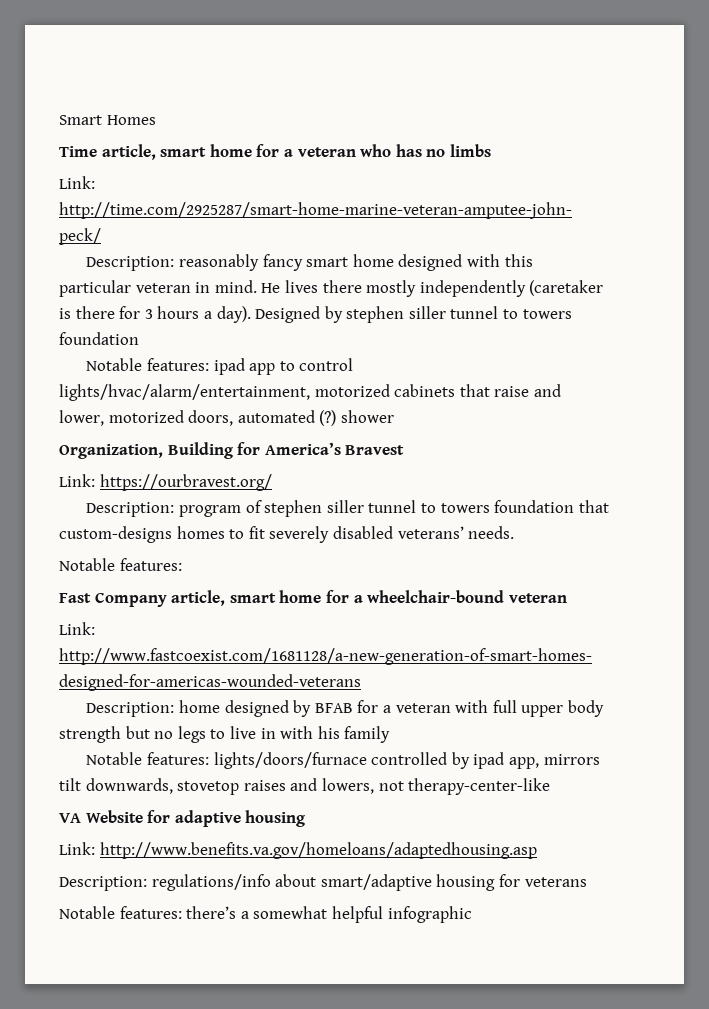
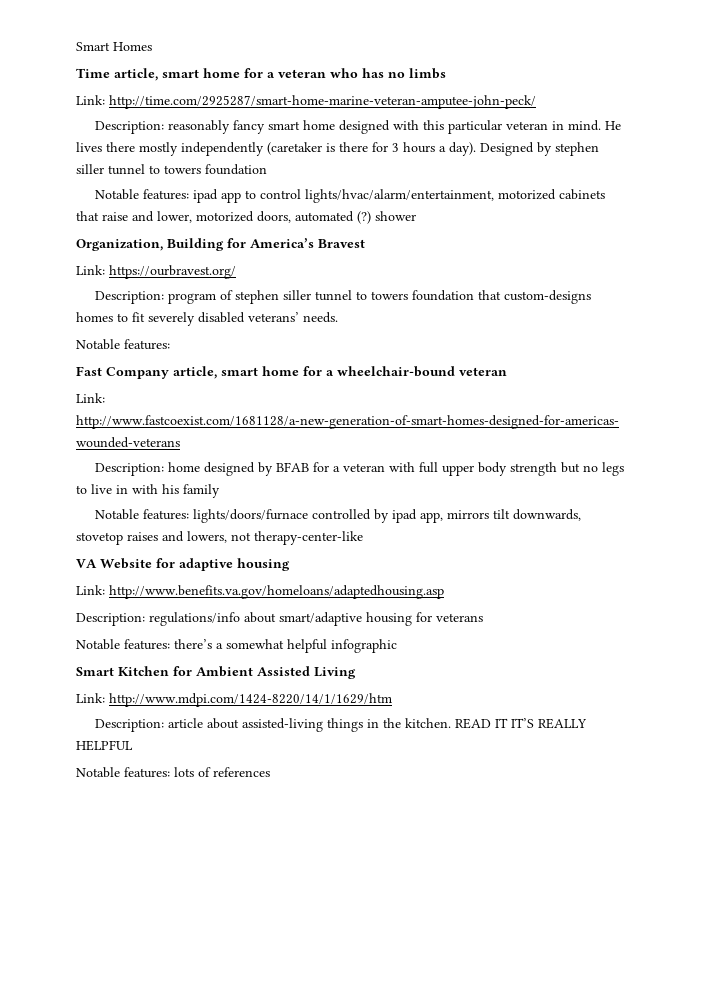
(472, 914) none -> [76,666,356,679] [76,693,392,707] [94,718,587,732] [76,740,133,751] [76,767,270,778] // Smart Kitchen for Ambient Assisted Living // Link: http://www.mdpi.com/1424-8220/14/1/1629/htm // Description: article about assisted-living things in the kitchen. READ IT IT’S REALLY HELPFUL // Notable features: lots of references

